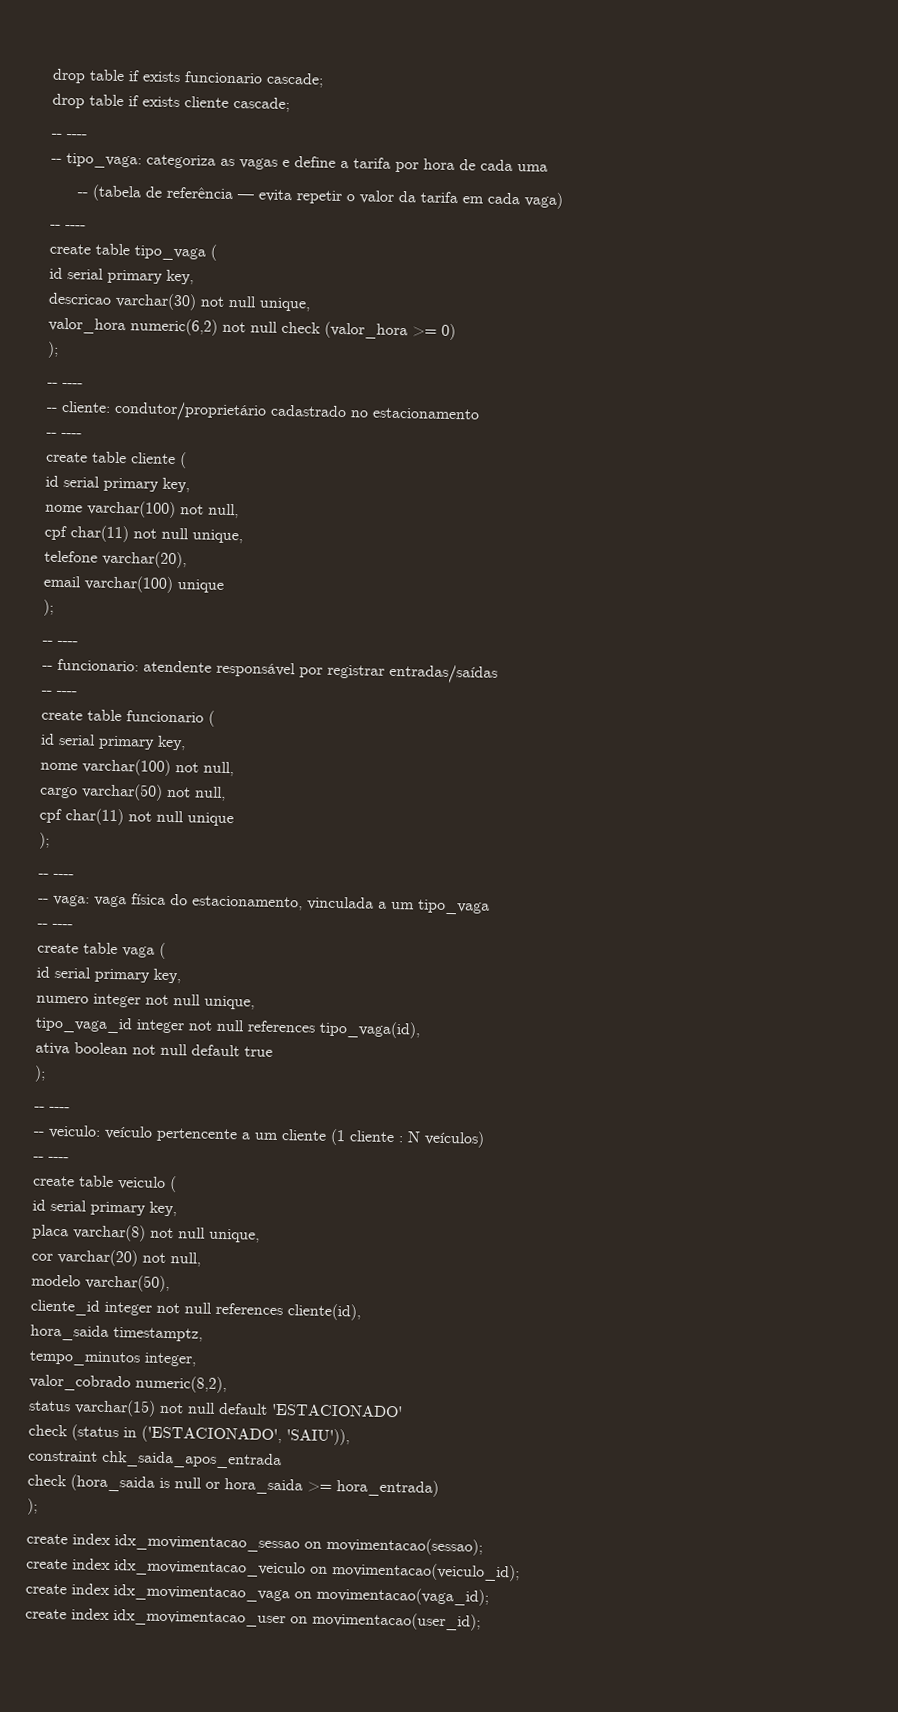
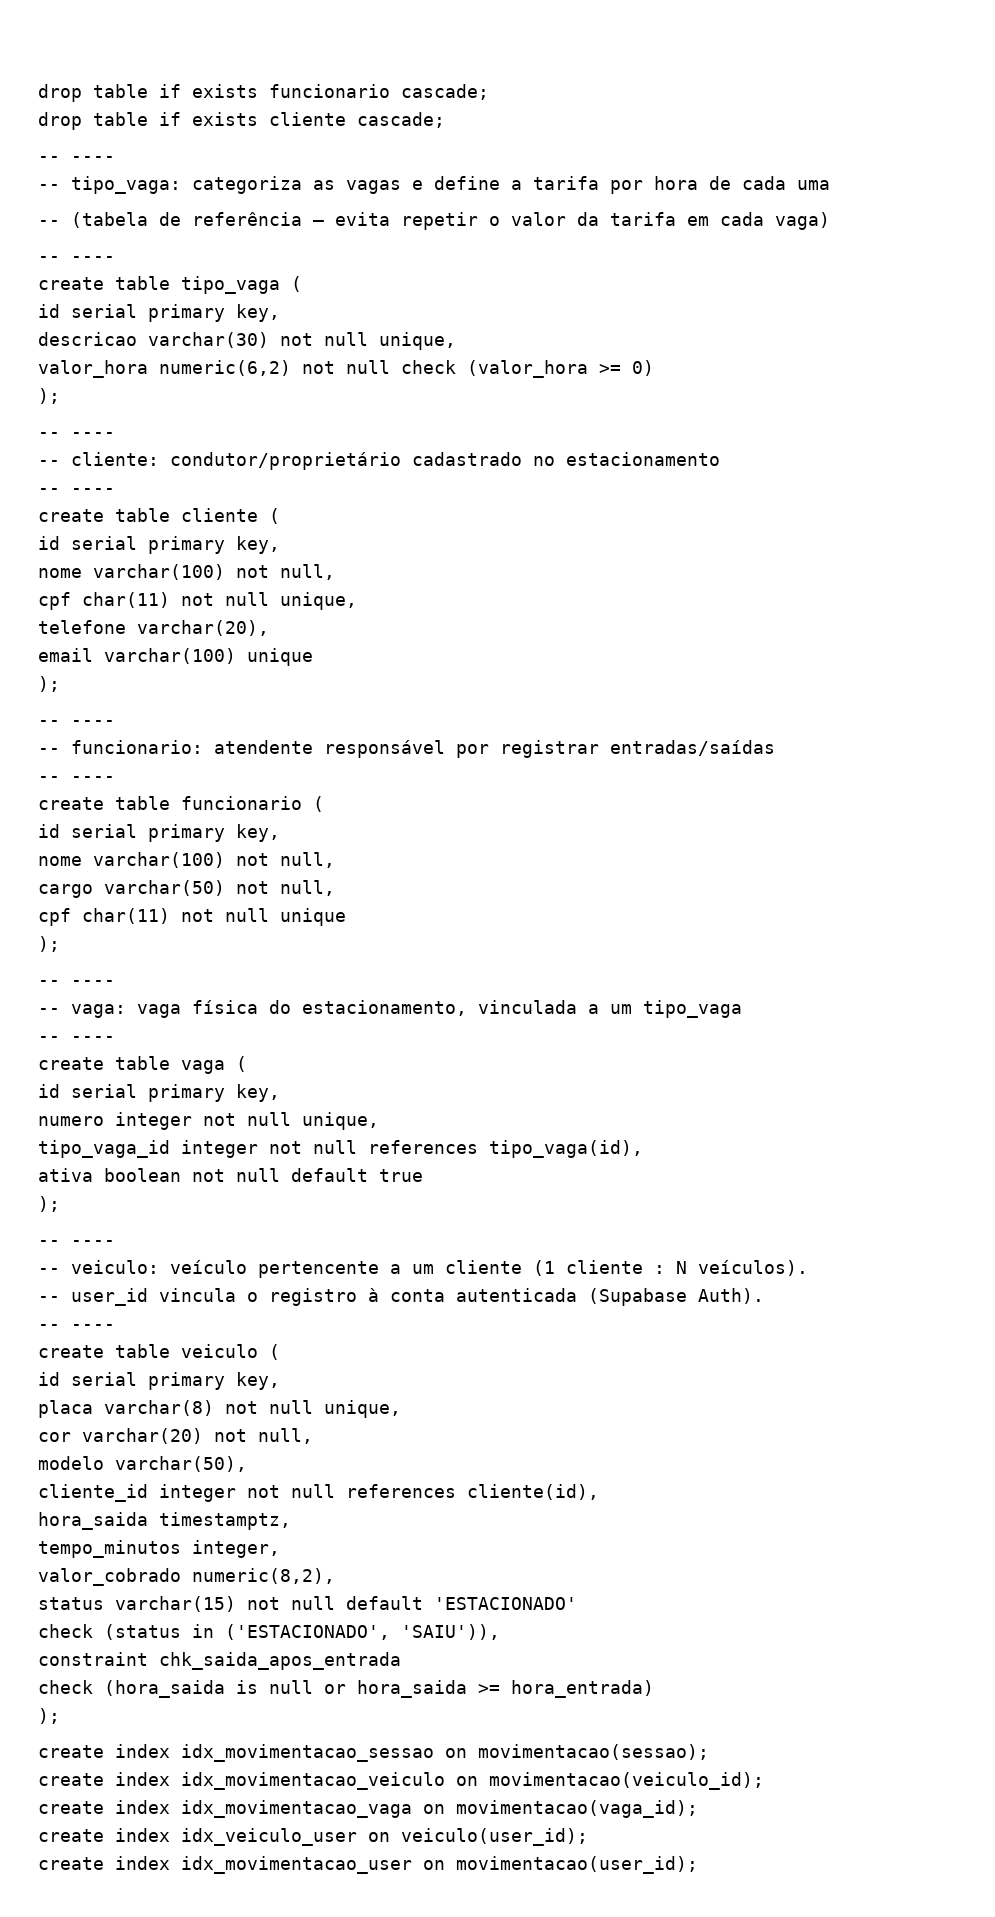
[424,1130,485,1148] veículos) -> [698,1260,808,1276] [38,1288,764,1306] veículos). // -- user_id vincula o registro à conta autenticada (Supabase Auth).
(489, 1596) none -> [38,1828,588,1846] // create index idx_veiculo_user on veiculo(user_id);

